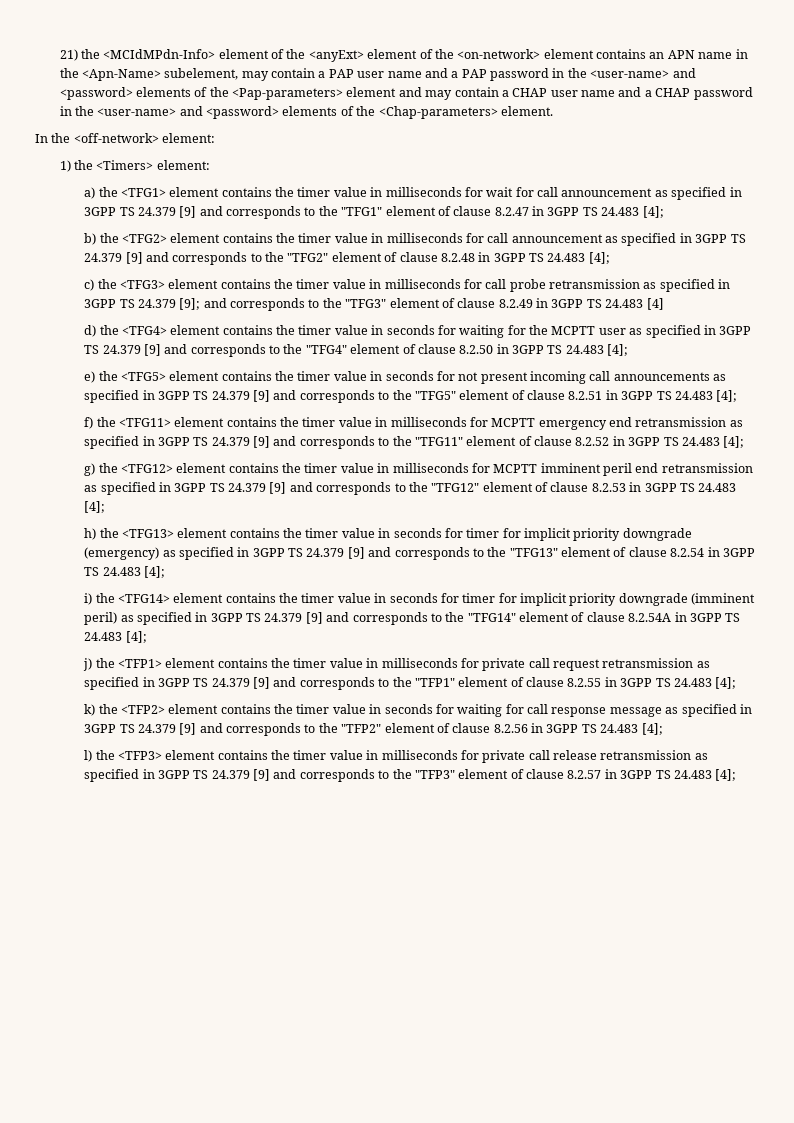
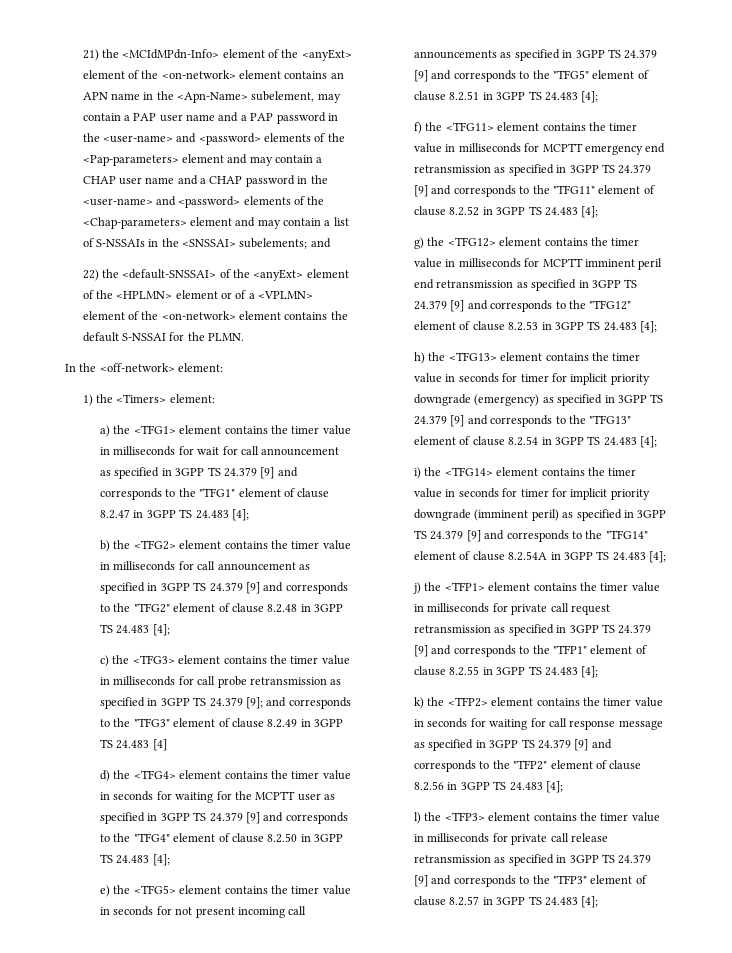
[500,106,553,116] element. -> [189,217,349,229] [82,238,331,249] [82,269,349,281] [82,290,314,299] [82,311,348,320] [82,332,245,342] element and may contain a list of S-NSSAIs in the <SNSSAI> subelements; and // 22) the <default-SNSSAI> of the <anyExt> element of the <HPLMN> element or of a <VPLMN> element of the <on-network> element contains the default S-NSSAI for the PLMN.

